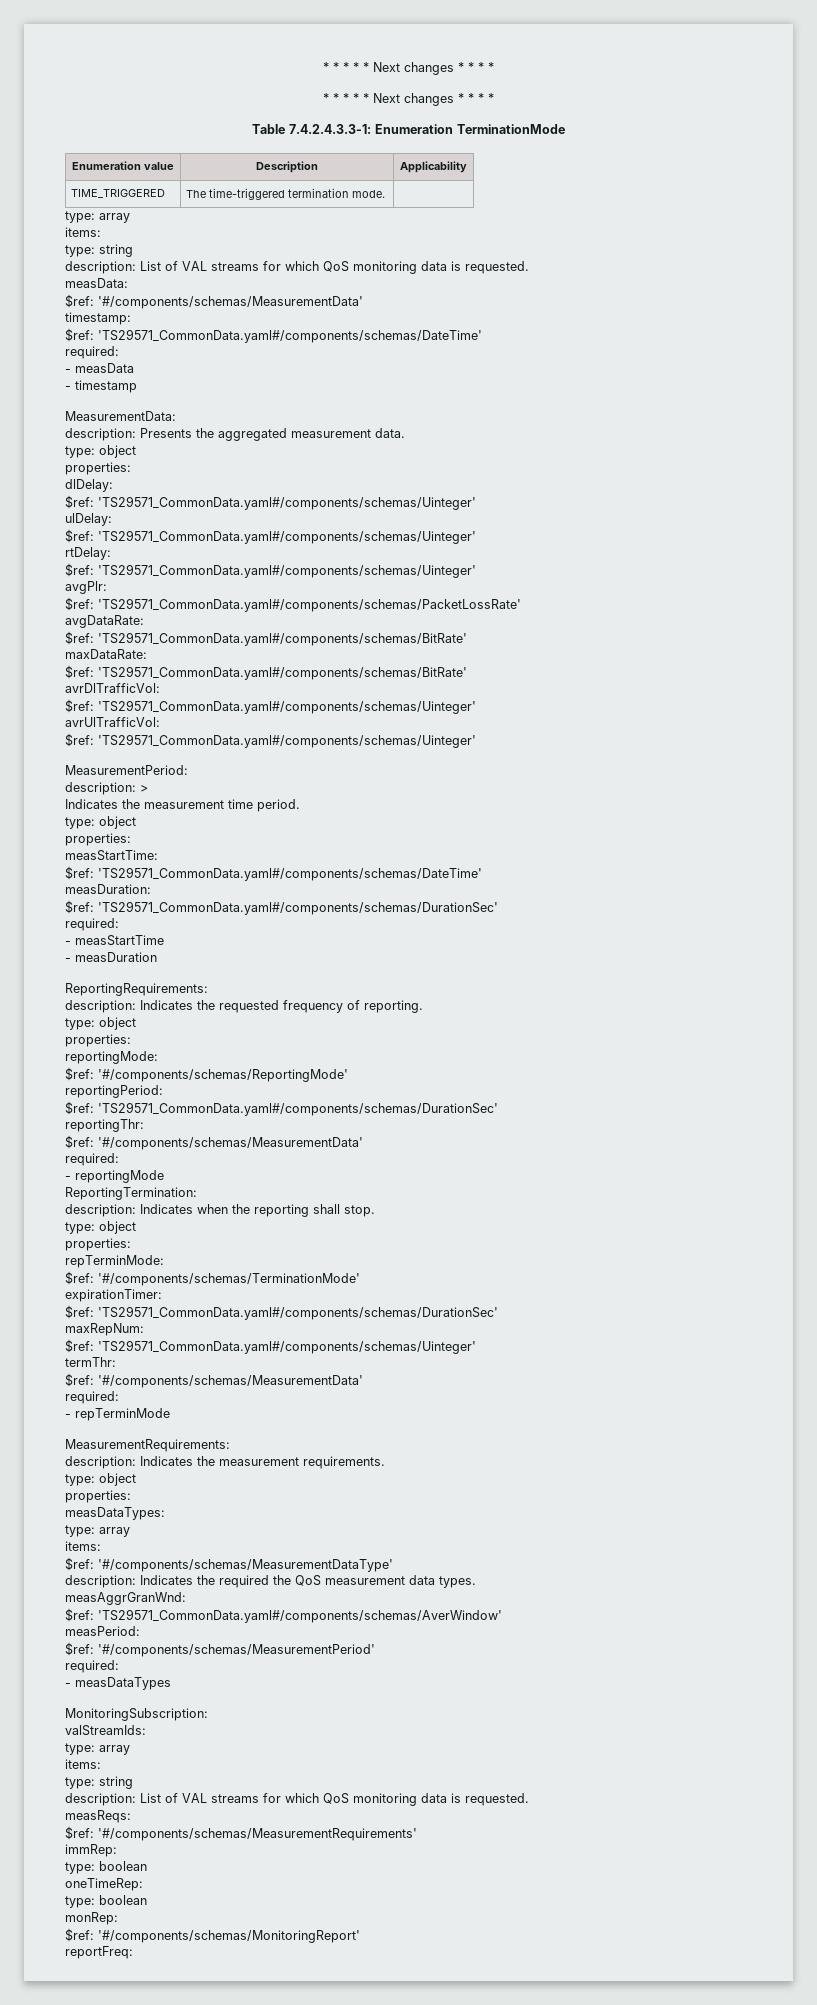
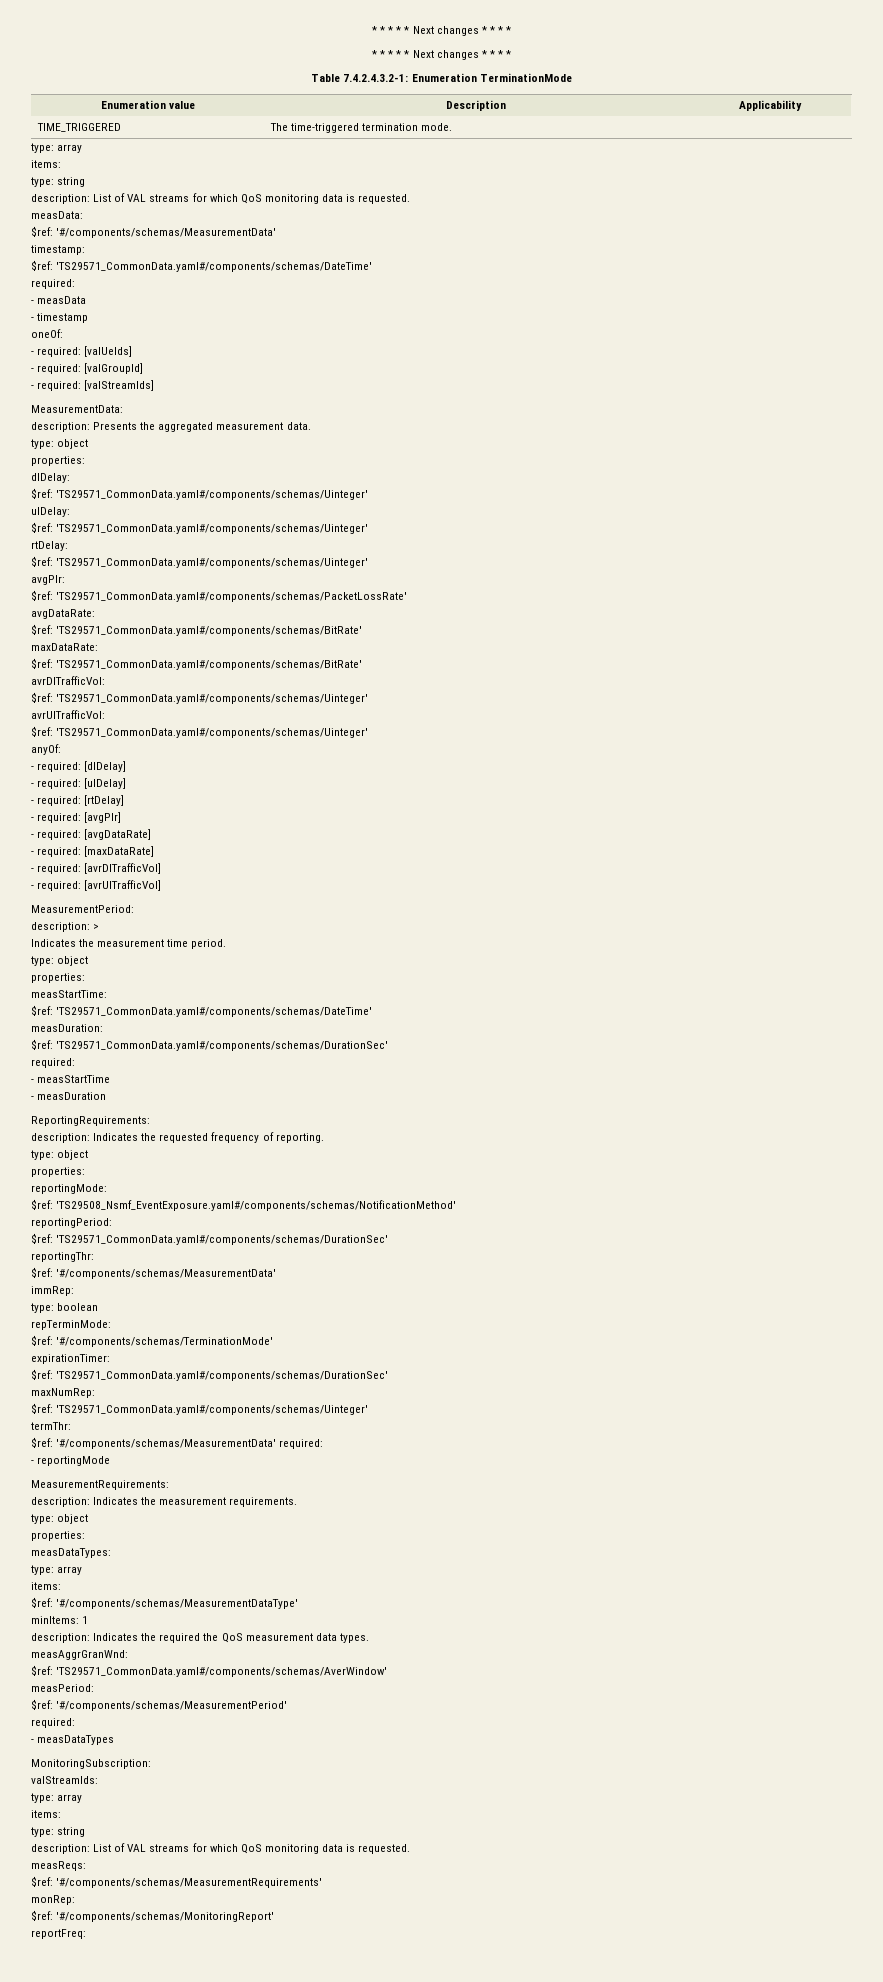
[289,124,371,134] 7.4.2.4.3.3-1: -> [343,74,409,82] 7.4.2.4.3.2-1:
(137, 386) none -> [31,329,63,338] [31,346,133,357] [31,363,144,374] [31,380,155,391] // oneOf: // - required: [valUeIds] // - required: [valGroupId] // - required: [valStreamIds]
(476, 741) none -> [31,744,61,755] [31,761,127,772] [31,778,127,789] [31,795,125,806] [31,812,122,823] [31,829,152,840] [31,846,155,857] [31,863,162,874] [31,880,162,891] // anyOf: // - required: [dlDelay] // - required: [ulDelay] // - required: [rtDelay] // - required: [avgPlr] // - required: [avgDataRate] // - required: [maxDataRate] // - required: [avrDlTrafficVol] // - required: [avrUlTrafficVol]
[98,1069,348,1082] '#/components/schemas/ReportingMode' -> [56,1200,457,1211] 'TS29508_Nsmf_EventExposure.yaml#/components/schemas/NotificationMethod'
[65,1153,119,1166] [65,1170,164,1183] [65,1187,197,1200] [65,1204,375,1217] [65,1221,136,1234] [65,1238,131,1251] required: // - reportingMode // ReportingTermination: // description: Indicates when the reporting shall stop. // type: object // properties: -> [31,1286,74,1296] [31,1303,99,1313] immRep: // type: boolean
[65,1323,144,1336] maxRepNum: -> [31,1388,95,1398] maxNumRep:
[65,1391,119,1404] [65,1408,170,1421] // required: // - repTerminMode -> [279,1439,324,1449] [31,1456,111,1466] required: // - reportingMode
(393, 1565) none -> [31,1616,89,1624] // minItems: 1
[65,1844,117,1857] [65,1861,147,1874] [65,1878,143,1891] [65,1895,147,1908] // immRep: // type: boolean // oneTimeRep: // type: boolean -> (323, 1883) none

